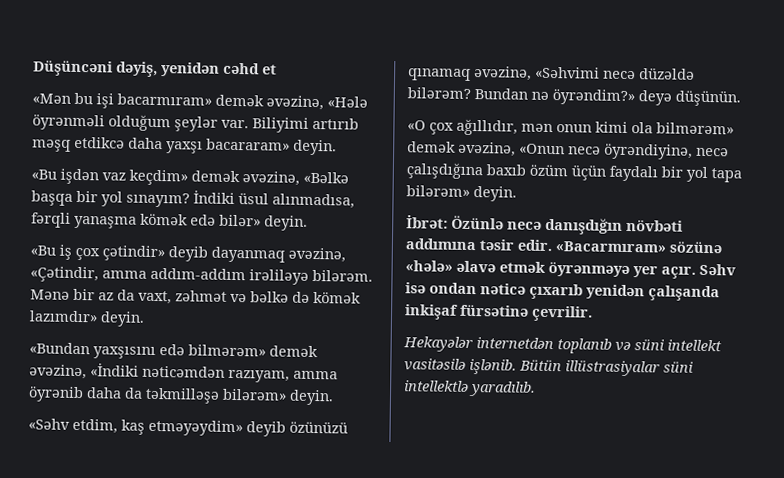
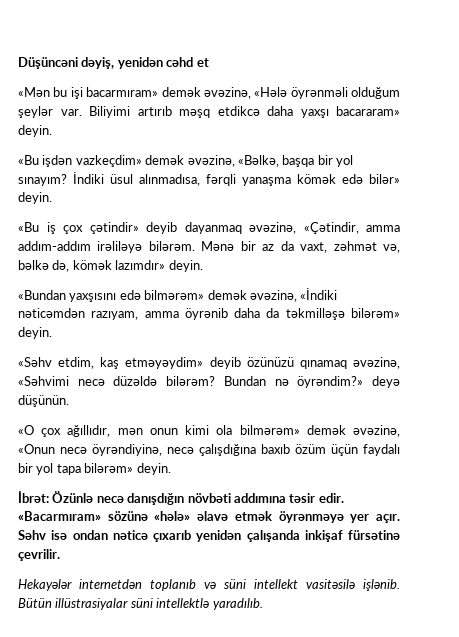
[102,169,349,186] vaz keçdim» demək əvəzinə, «Bəlkə -> [75,155,279,167] vazkeçdim» demək əvəzinə, «Bəlkə,
[230,291,310,303] və bəlkə də -> [383,244,401,253] [18,260,70,272] və, bəlkə də,

